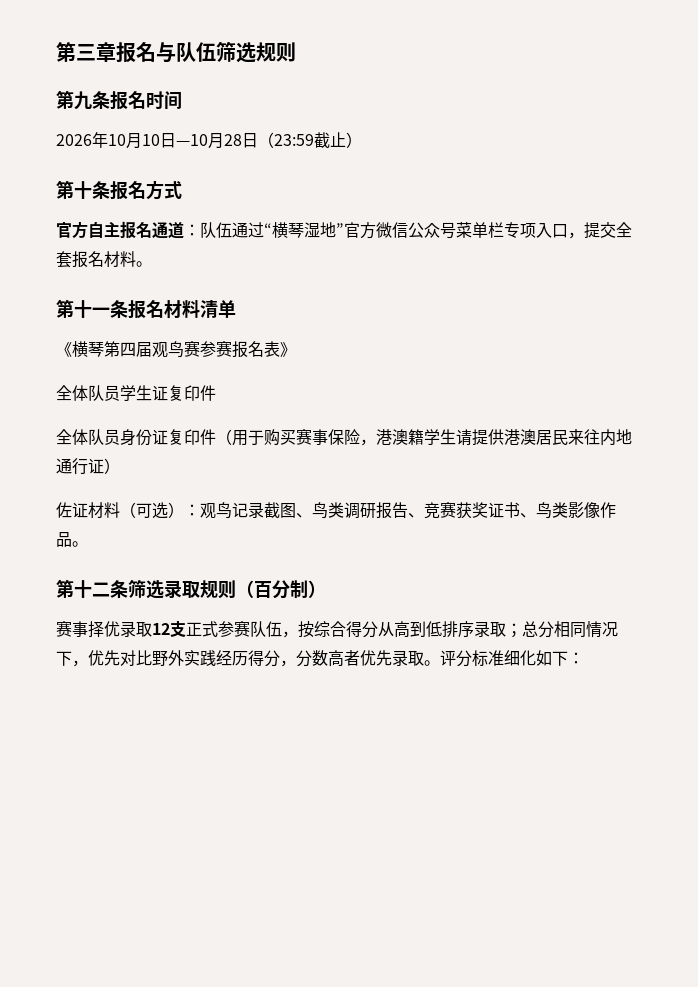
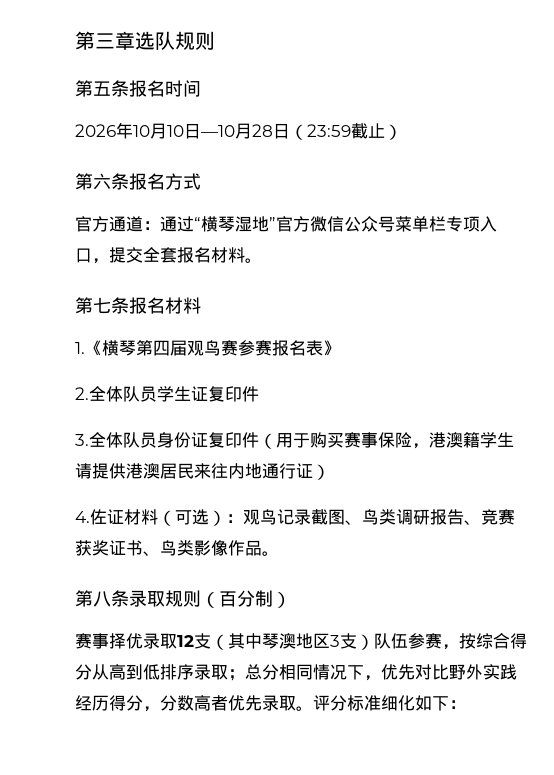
[116,41,256,63] 报名与队伍筛选 -> [135,31,175,50] 选队
[74,91,92,110] 九 -> [93,81,111,96] 五
[74,181,92,199] 十 -> [93,173,111,190] 六
[88,221,232,239] 自主报名通道：队伍 -> [109,216,160,232] 通道：
[74,300,110,318] 十一 -> [93,297,111,314] 七
[200,300,236,318] 清单 // -> [75,342,85,354] // 1.
(296, 349) none -> [75,387,89,400] 2.
(216, 393) none -> [75,434,89,446] 3.
(120, 466) none -> [75,511,90,523] 4.
[74,579,164,599] 十二条筛选 -> [93,590,129,607] 八条
[186,620,282,637] 正式参赛队伍 -> [211,633,442,650] （其中琴澳地区3支）队伍参赛

